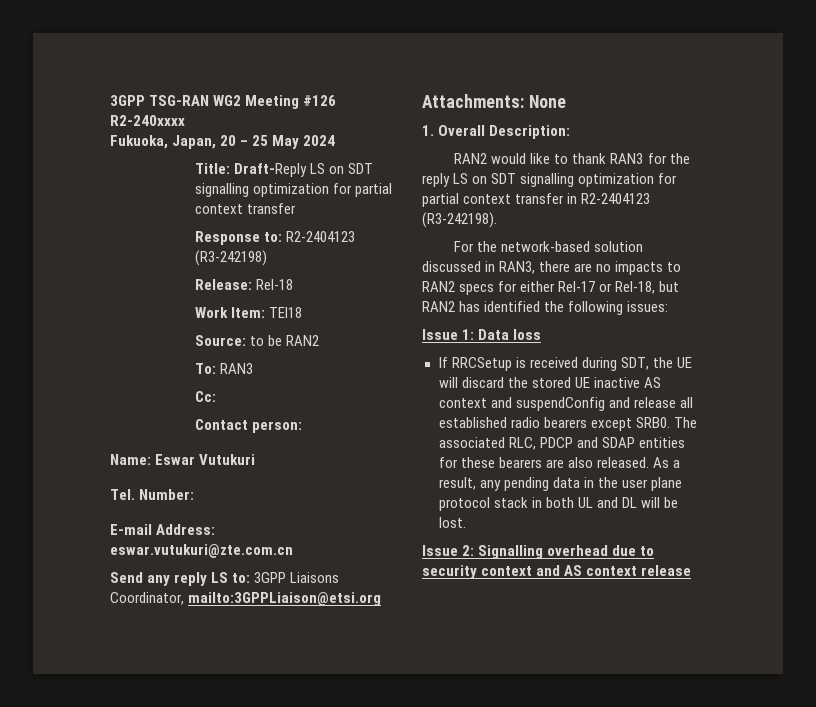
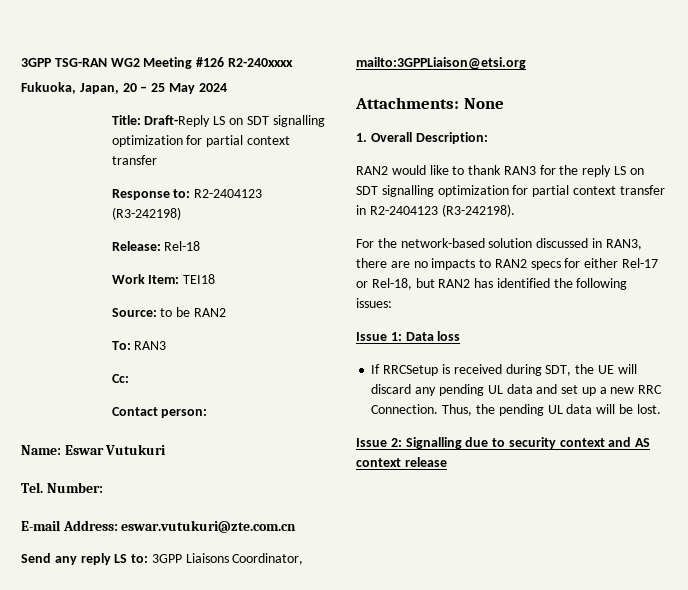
[507,377,661,388] [438,397,693,411] [438,417,697,431] [438,437,685,450] [438,457,680,468] [438,477,682,491] [438,497,637,511] the stored UE inactive AS context and suspendConfig and release all established radio bearers except SRB0. The associated RLC, PDCP and SDAP entities for these bearers are also released. As a result, any pending data in the user plane protocol stack in both UL and DL -> [415,384,663,396] [371,404,593,416] any pending UL data and set up a new RRC Connection. Thus, the pending UL data
[547,545,609,556] overhead -> (462, 443) none

